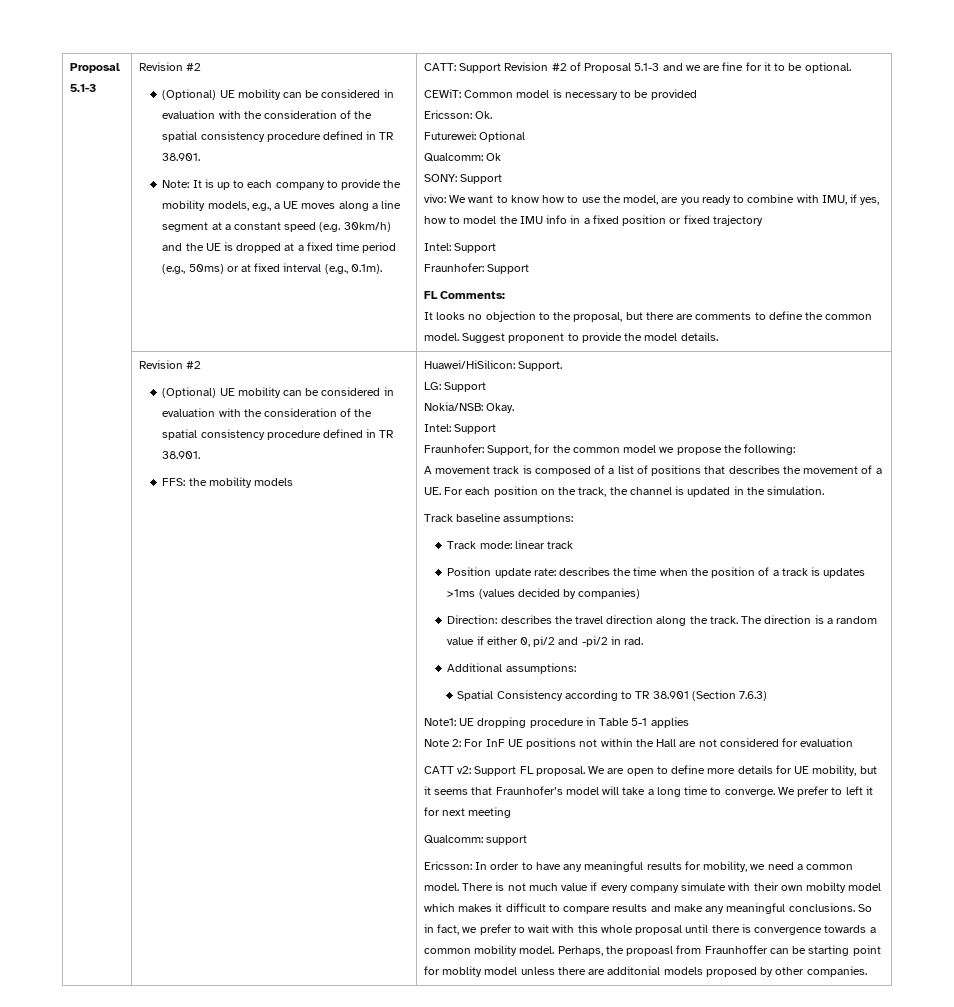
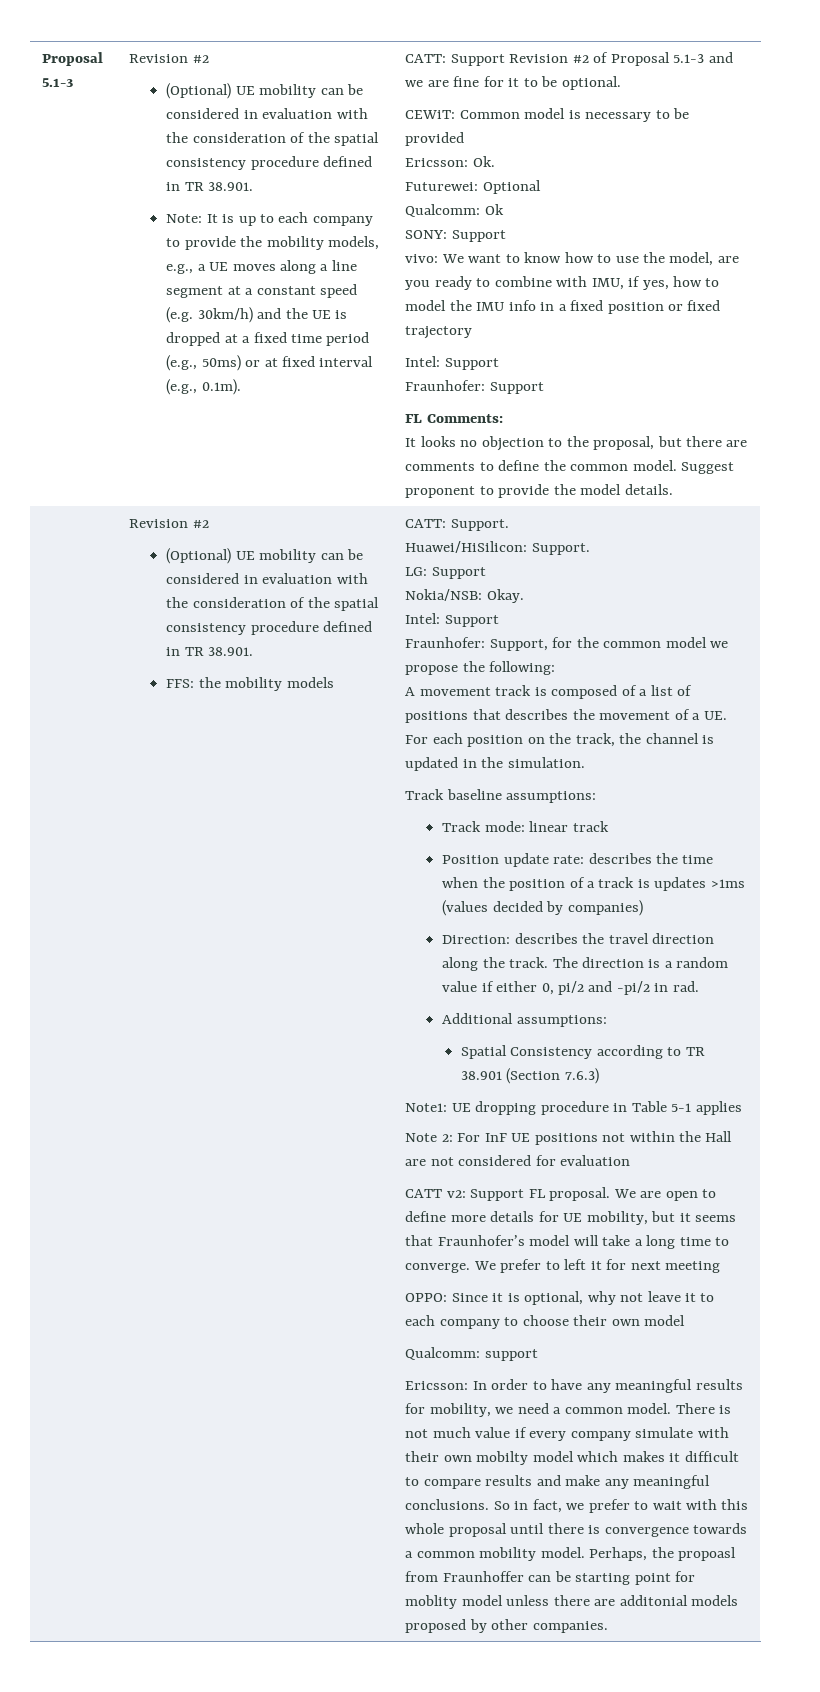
(293, 482) none -> [405,519,509,531] CATT: Support. //
(512, 812) none -> [405,1291,715,1305] [405,1315,686,1329] // OPPO: Since it is optional, why not leave it to each company to choose their own model

